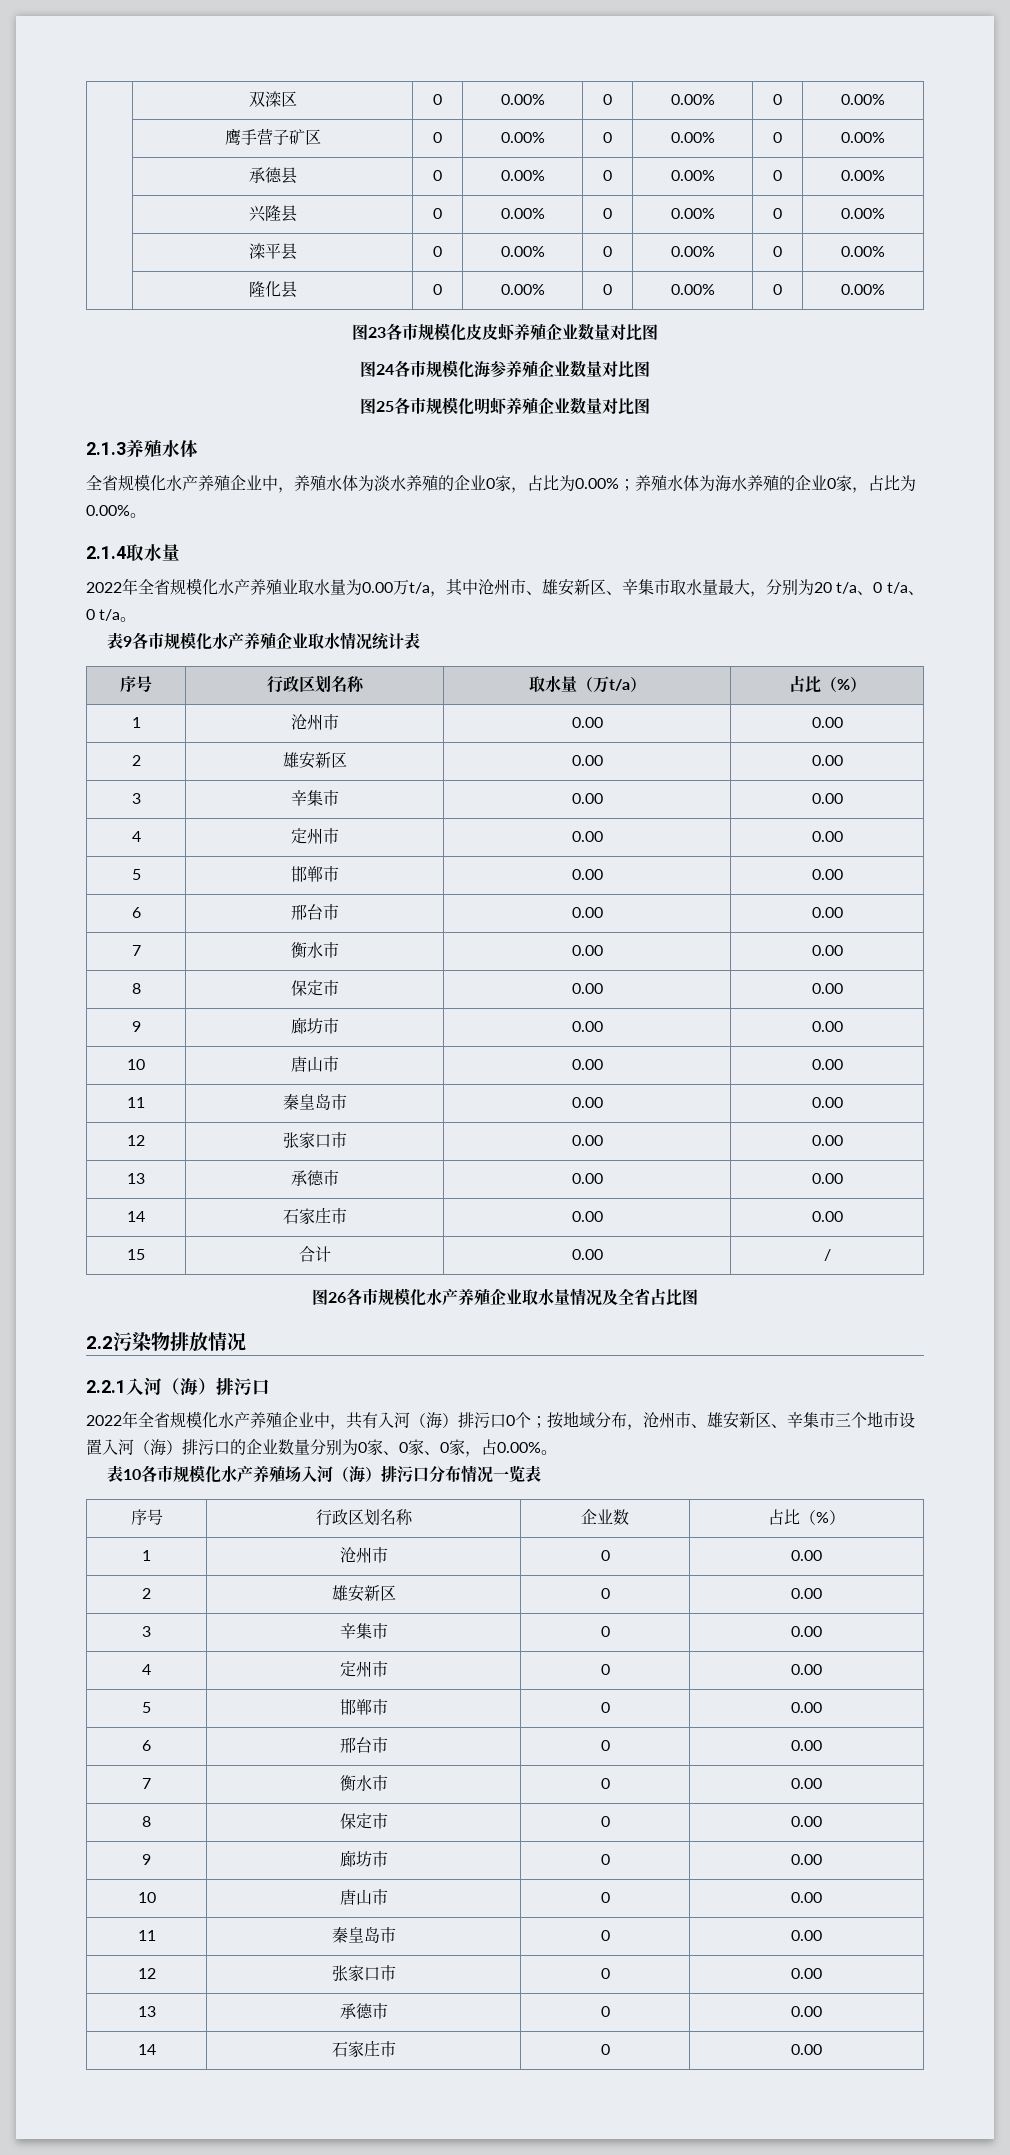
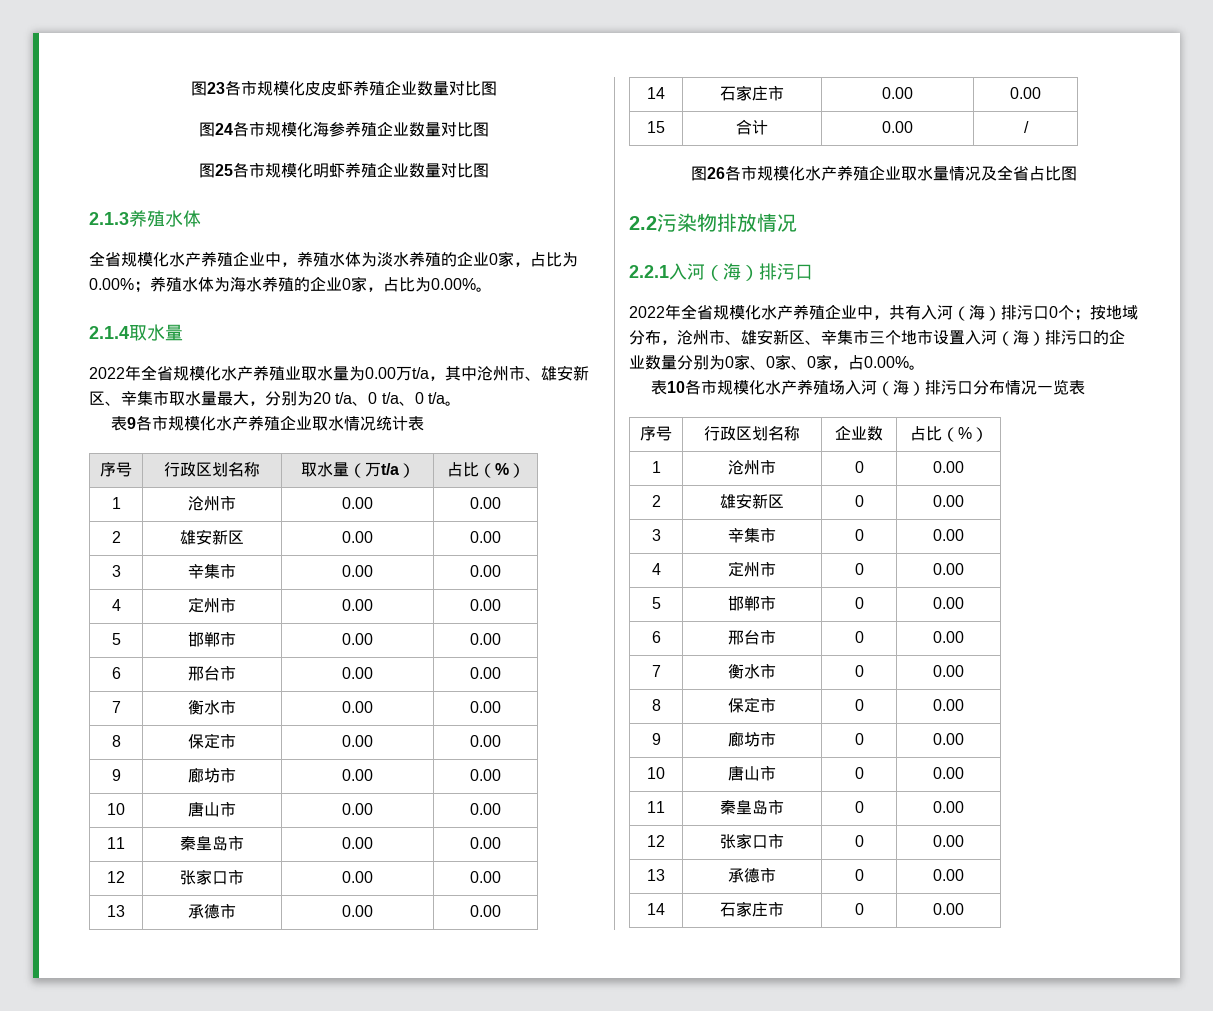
[248,91,297,107] [433,94,442,105] [500,94,545,105] [603,94,612,105] [670,94,715,105] [773,94,782,105] [841,94,885,105] [224,128,321,145] [433,132,442,143] [500,132,545,143] [603,132,612,143] [670,132,715,143] [773,132,782,143] [841,132,885,143] [248,167,297,184] [433,170,442,181] [500,170,545,181] [603,170,612,181] [670,170,715,181] [773,170,782,181] [841,170,885,181] [248,205,297,222] [433,208,442,219] [500,208,545,219] [603,208,612,219] [670,208,715,219] [773,208,782,219] [841,208,885,219] [248,243,297,260] [433,246,442,257] [500,246,545,257] [603,246,612,257] [670,246,715,257] [773,246,782,257] [841,246,885,257] [248,281,297,298] [433,284,442,295] [500,284,545,295] [603,284,612,295] [670,284,715,295] [773,284,782,295] [841,284,885,295] | 双滦区 | 0 | 0.00% | 0 | 0.00% | 0 | 0.00% // | 鹰手营子矿区 | 0 | 0.00% | 0 | 0.00% | 0 | 0.00% // | 承德县 | 0 | 0.00% | 0 | 0.00% | 0 | 0.00% // | 兴隆县 | 0 | 0.00% | 0 | 0.00% | 0 | 0.00% // | 滦平县 | 0 | 0.00% | 0 | 0.00% | 0 | 0.00% // | 隆化县 | 0 | 0.00% | 0 | 0.00% | 0 | 0.00% // -> (190, 88) none

